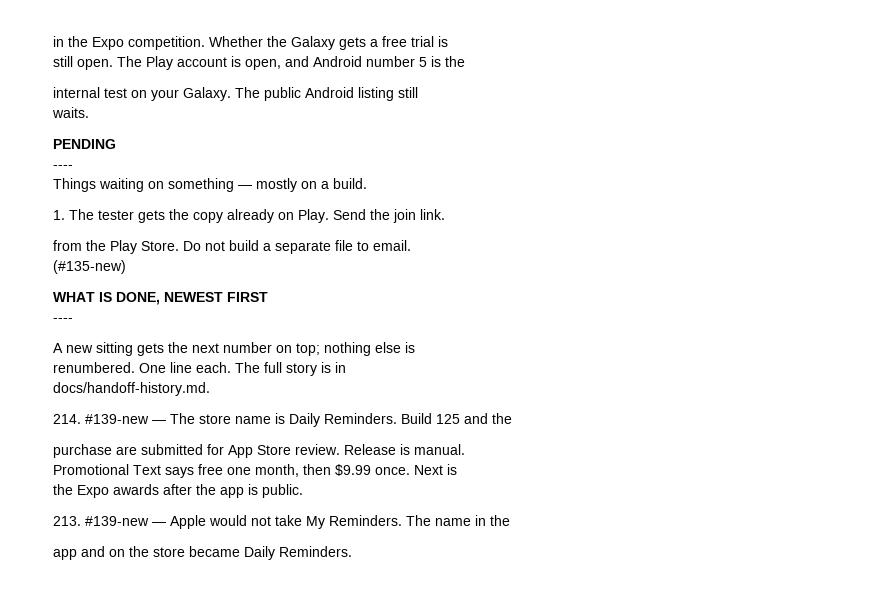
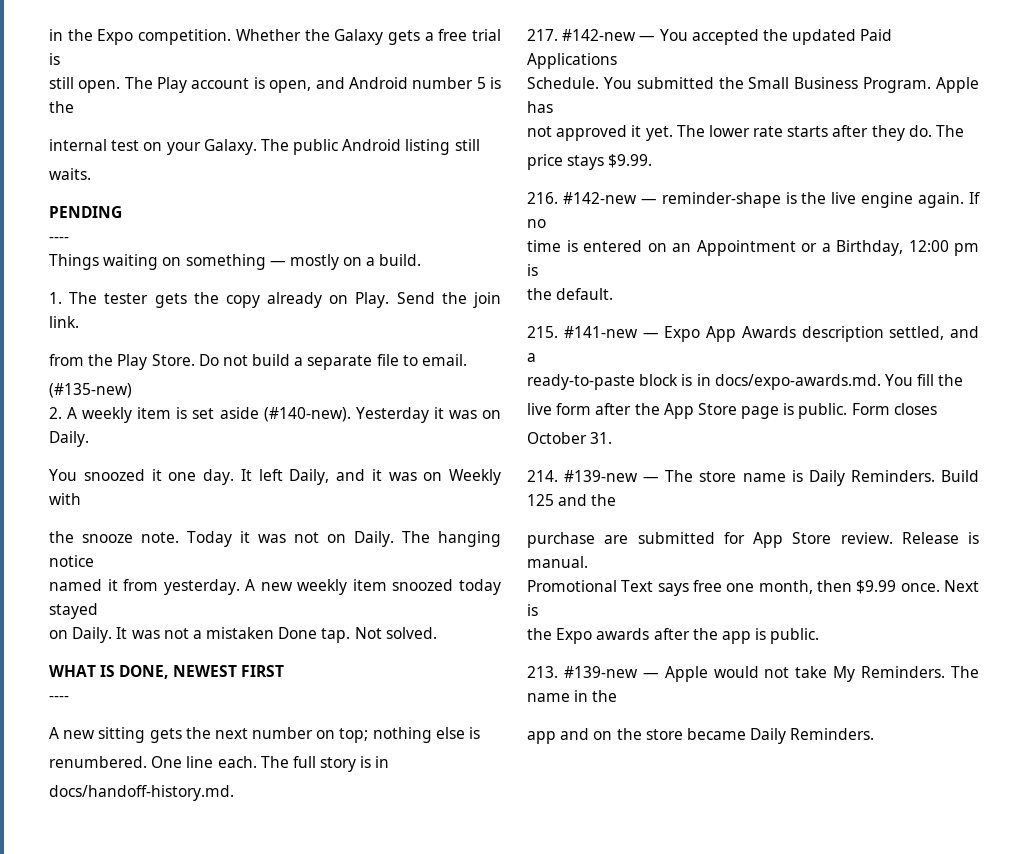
(126, 267) none -> [49,407,501,423] [49,431,89,447] [49,469,501,485] [49,493,81,505] [49,531,501,547] [49,555,94,567] [49,579,501,595] [49,603,98,619] [49,627,437,643] // 2. A weekly item is set aside (#140-new). Yesterday it was on Daily. // You snoozed it one day. It left Daily, and it was on Weekly with // the snooze note. Today it was not on Daily. The hanging notice // named it from yesterday. A new weekly item snoozed today stayed // on Daily. It was not a mistaken Done tap. Not solved.
(210, 389) none -> [527,29,893,45] [527,53,617,69] [527,77,979,93] [527,101,553,113] [527,125,965,141] [527,154,653,170] [527,192,981,208] [527,219,546,228] [527,240,979,256] [527,264,538,276] [527,288,614,300] [527,326,979,342] [527,353,536,362] [527,374,964,390] [527,403,937,419] [527,432,613,444] // 217. #142-new — You accepted the updated Paid Applications // Schedule. You submitted the Small Business Program. Apple has // not approved it yet. The lower rate starts after they do. The // price stays $9.99. // 216. #142-new — reminder-shape is the live engine again. If no // time is entered on an Appointment or a Birthday, 12:00 pm is // the default. // 215. #141-new — Expo App Awards description settled, and a // ready-to-paste block is in docs/expo-awards.md. You fill the // live form after the App Store page is public. Form closes // October 31.

